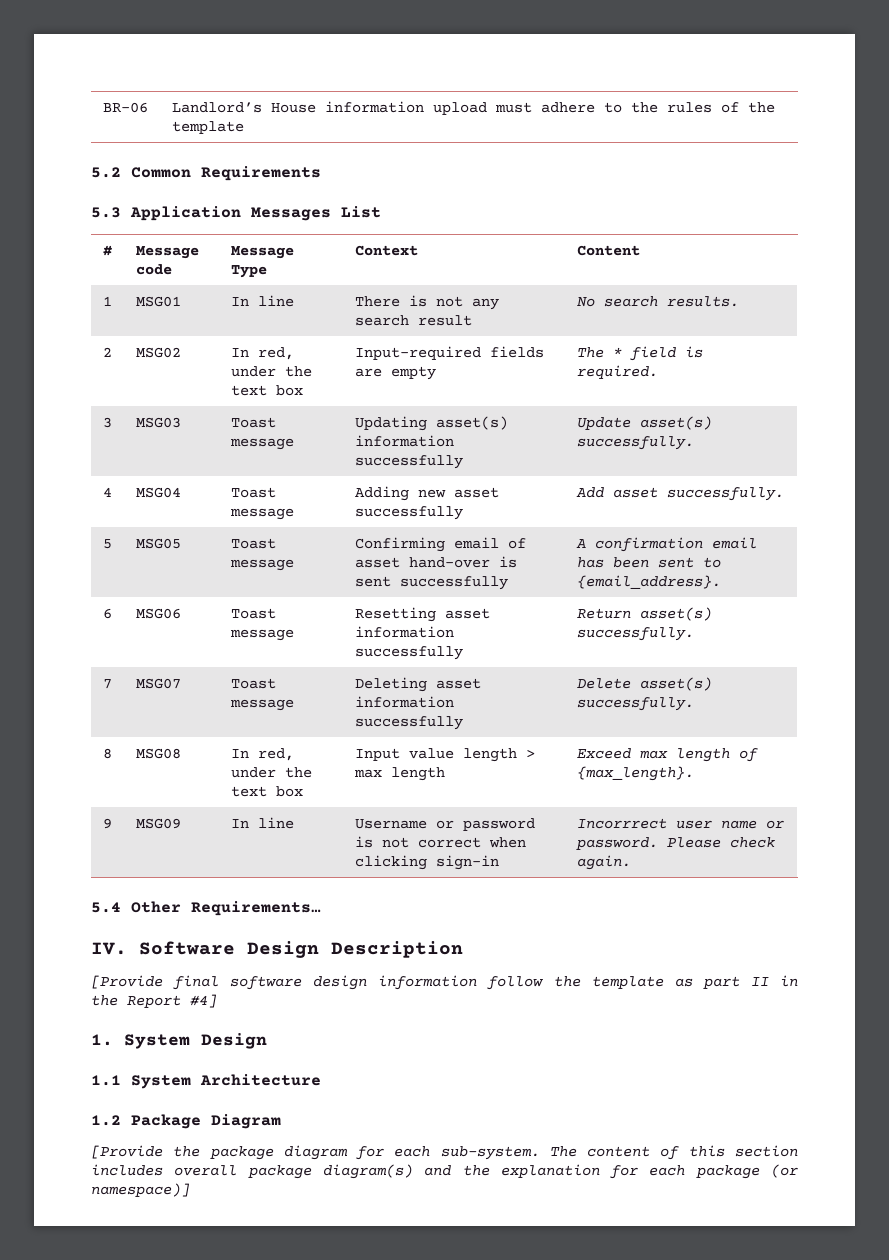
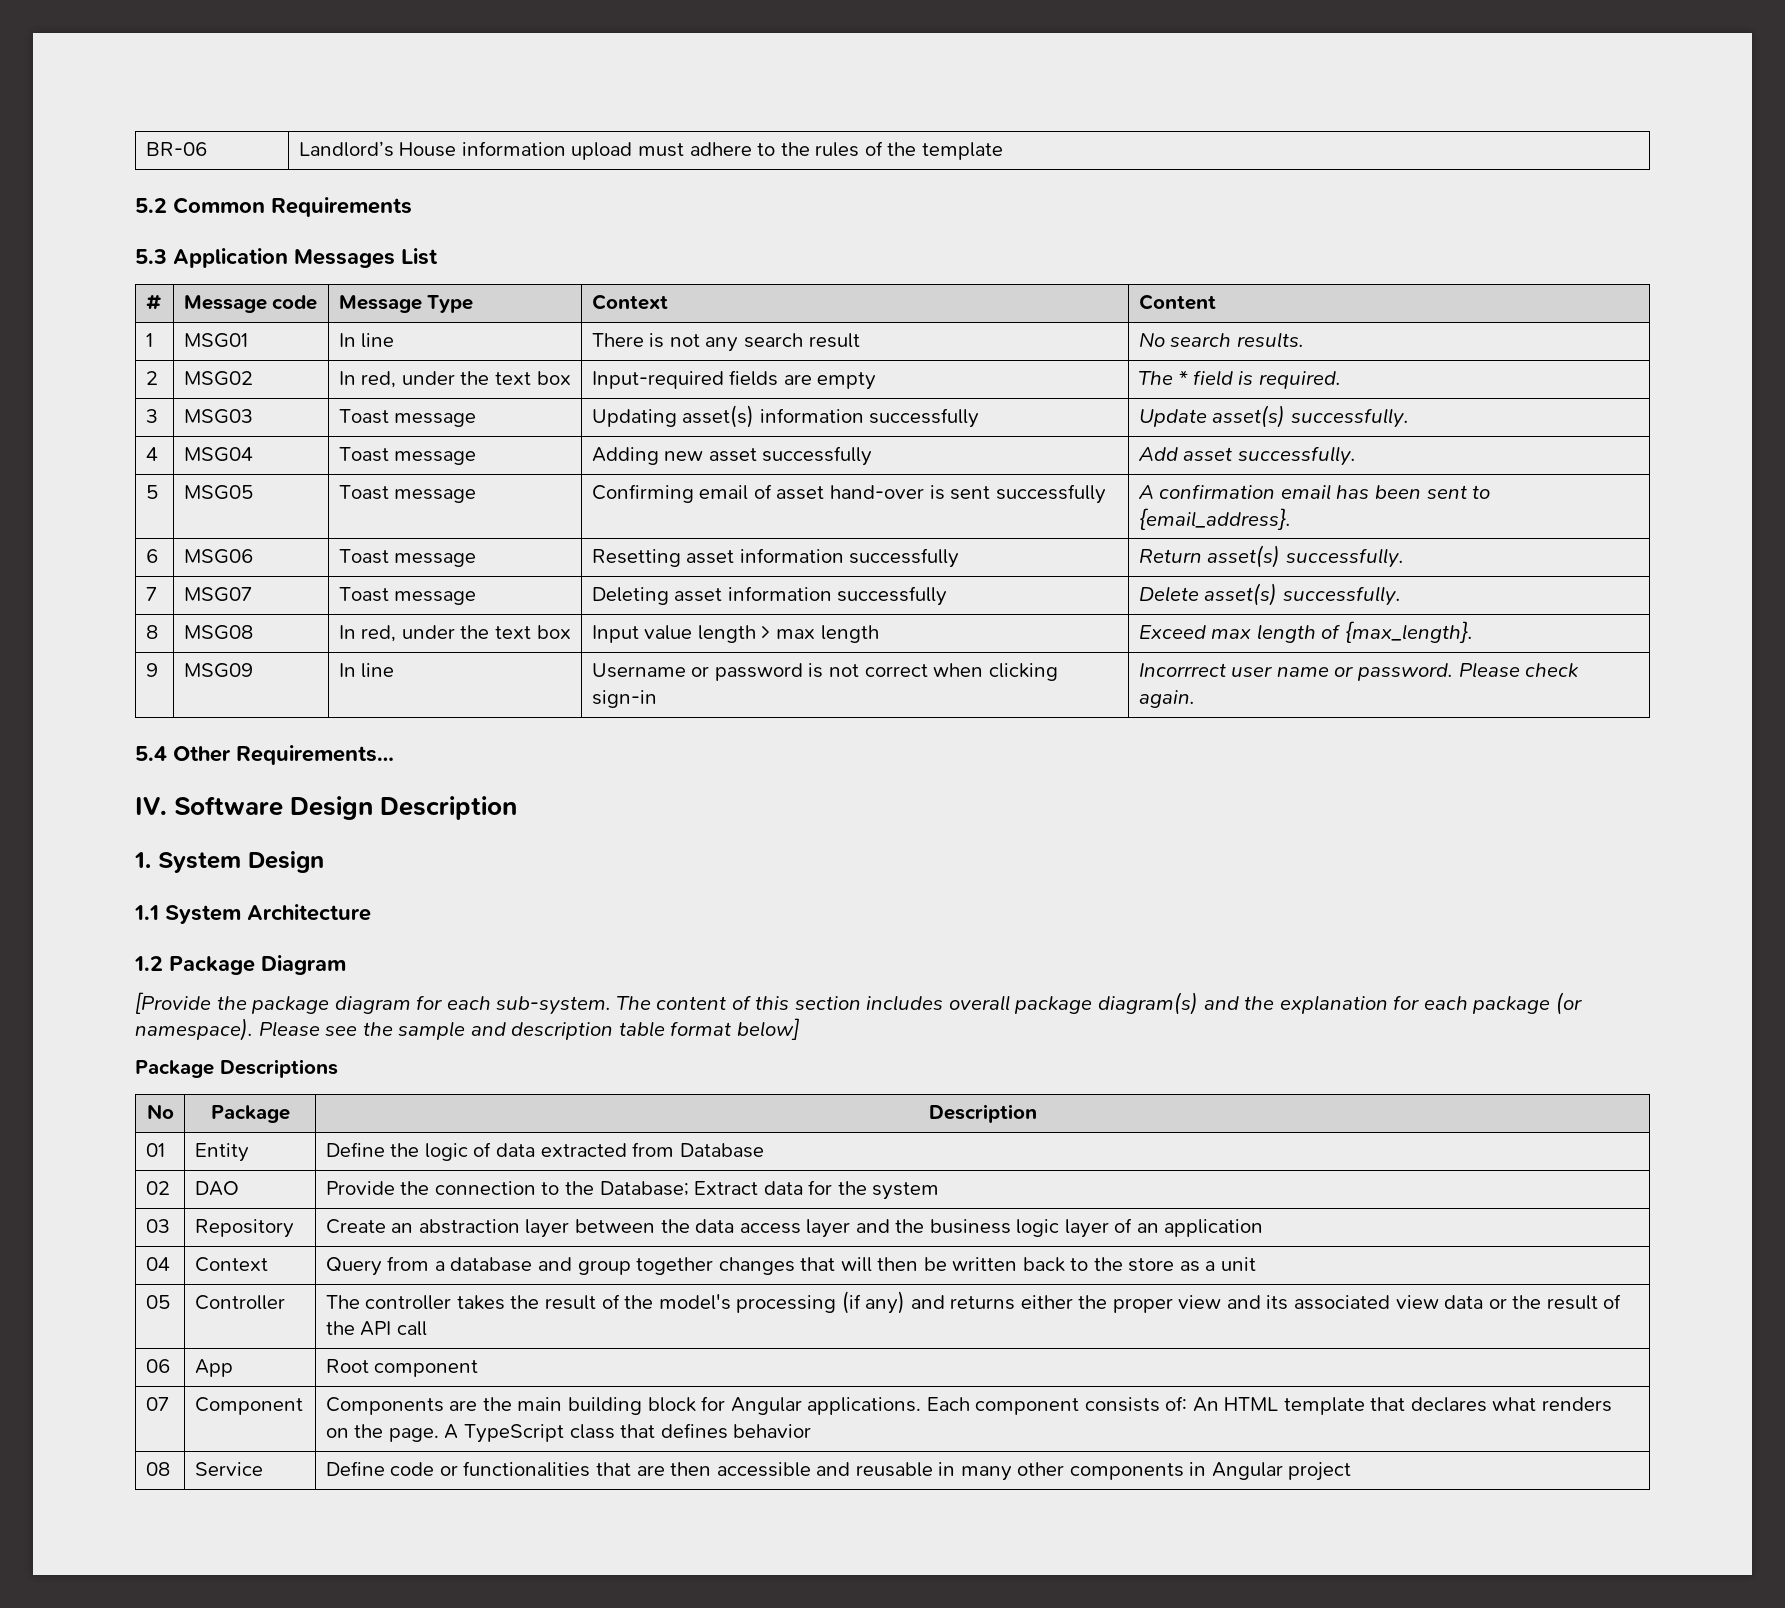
[91,975,798,990] [91,994,217,1008] // [Provide final software design information follow the template as part II in the Report #4] -> (518, 808) none
[91,1183,190,1197] namespace)] -> [135,1018,800,1041] [135,1059,338,1078] [146,1104,174,1119] [210,1105,290,1123] [928,1104,1037,1123] [145,1143,165,1157] [194,1143,249,1162] [325,1142,764,1161] [145,1181,170,1195] [194,1181,239,1196] [325,1180,940,1200] [145,1219,170,1233] [194,1219,294,1238] [325,1218,1264,1238] [145,1257,170,1271] [194,1257,268,1272] [325,1256,1257,1276] [145,1295,170,1309] [194,1295,285,1310] [325,1291,1622,1314] [325,1321,427,1336] [145,1359,170,1373] [194,1359,233,1377] [325,1359,479,1377] [145,1397,169,1411] [194,1397,303,1415] [325,1396,1613,1415] [325,1423,812,1443] [145,1462,170,1476] [194,1462,263,1476] [325,1461,1352,1481] namespace). Please see the sample and description table format below] // Package Descriptions // No | Package | Description // 01 | Entity | Define the logic of data extracted from Database // 02 | DAO | Provide the connection to the Database; Extract data for the system // 03 | Repository | Create an abstraction layer between the data access layer and the business logic layer of an application // 04 | Context | Query from a database and group together changes that will then be written back to the store as a unit // 05 | Controller | The controller takes the result of the model's processing (if any) and returns either the proper view and its associated view data or the result of the API call // 06 | App | Root component // 07 | Component | Components are the main building block for Angular applications. Each component consists of: An HTML template that declares what renders on the page. A TypeScript class that defines behavior // 08 | Service | Define code or functionalities that are then accessible and reusable in many other components in Angular project

